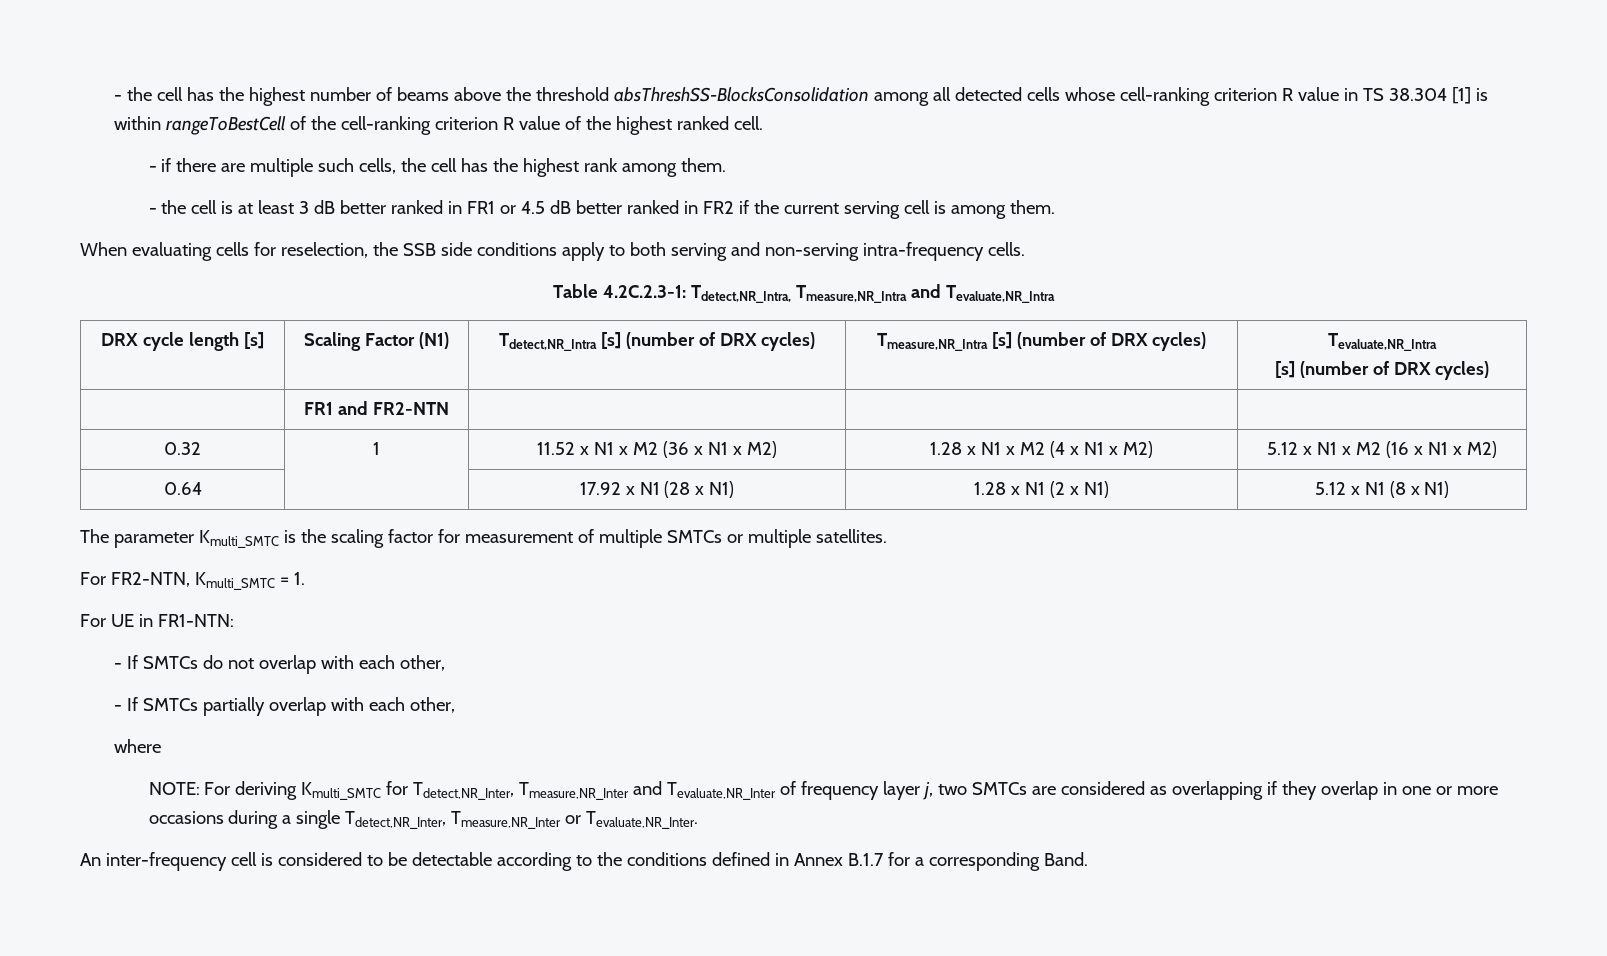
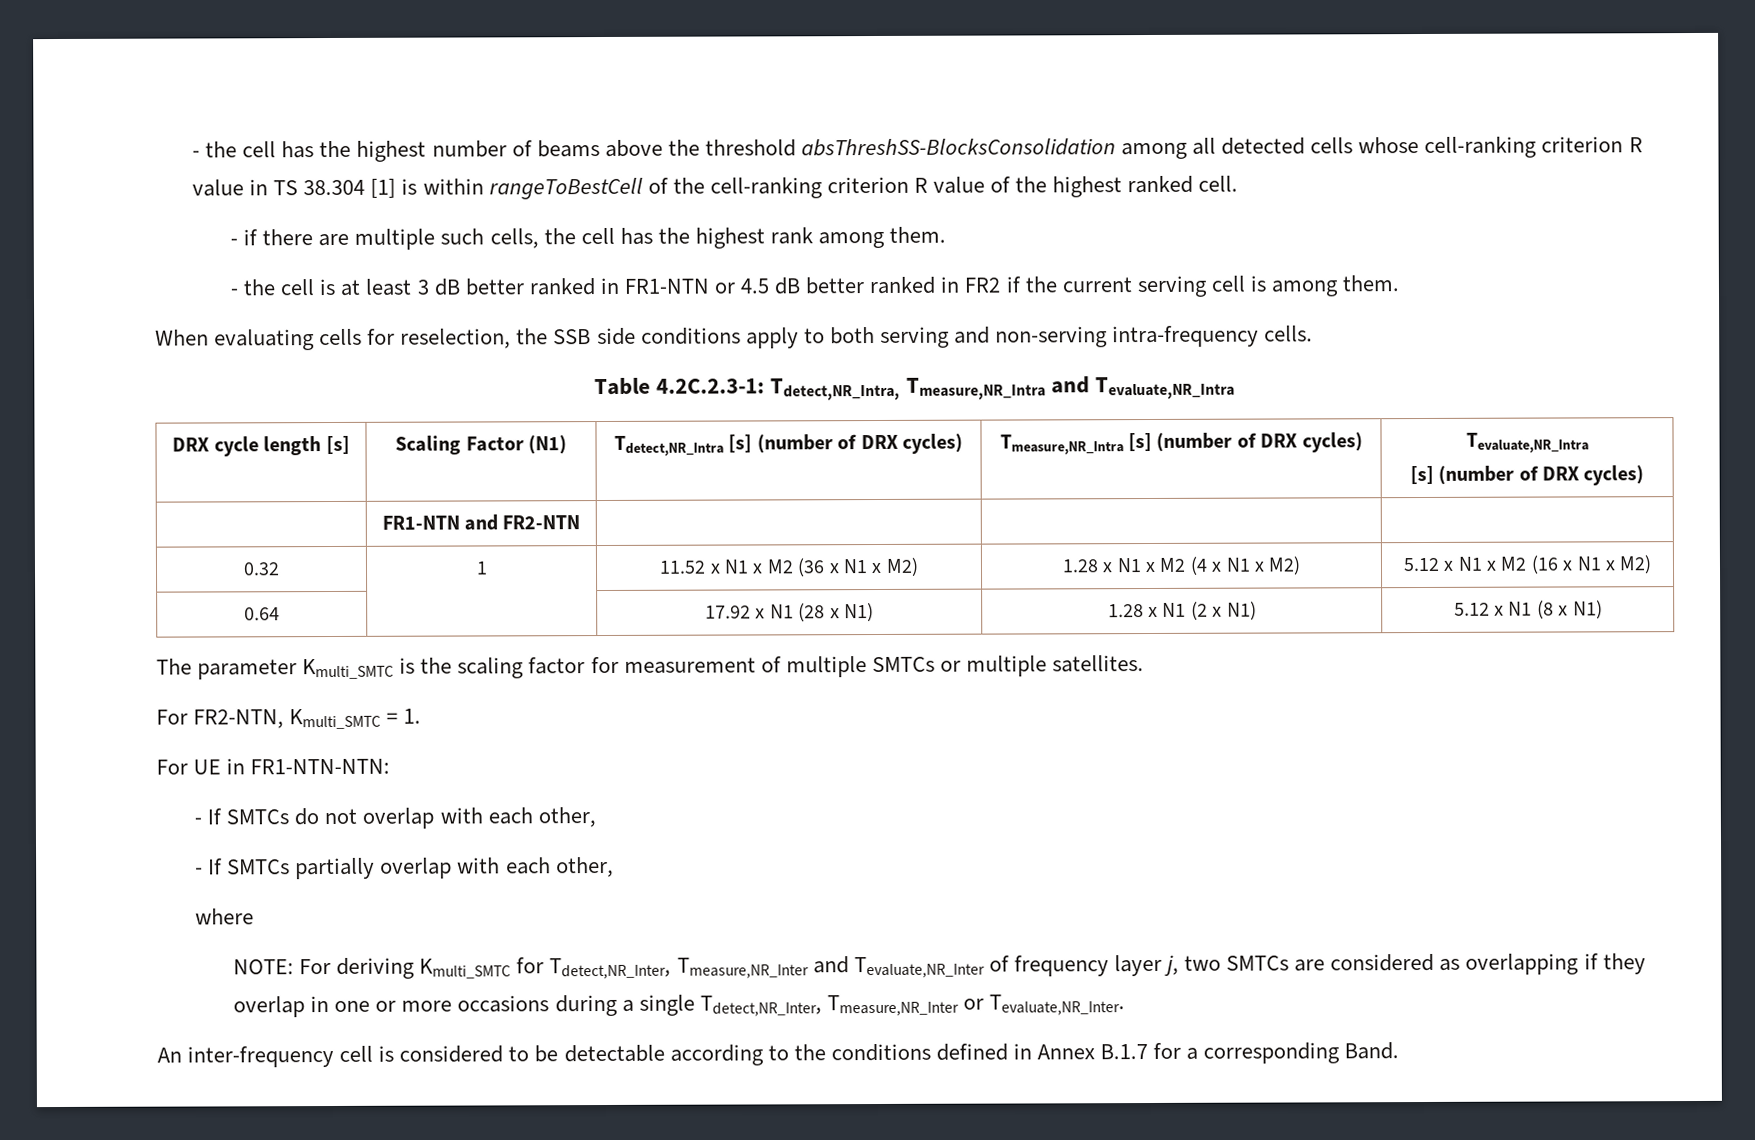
[467,201,496,214] FR1 -> [623,278,709,294] FR1-NTN
[304,402,334,415] FR1 -> [381,515,460,530] FR1-NTN
[157,614,234,627] FR1-NTN: -> [250,758,391,775] FR1-NTN-NTN:

